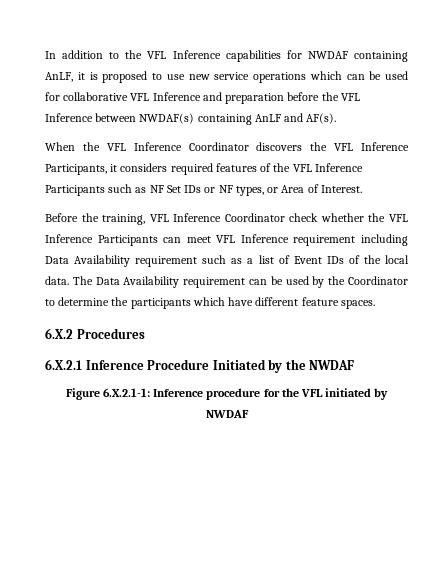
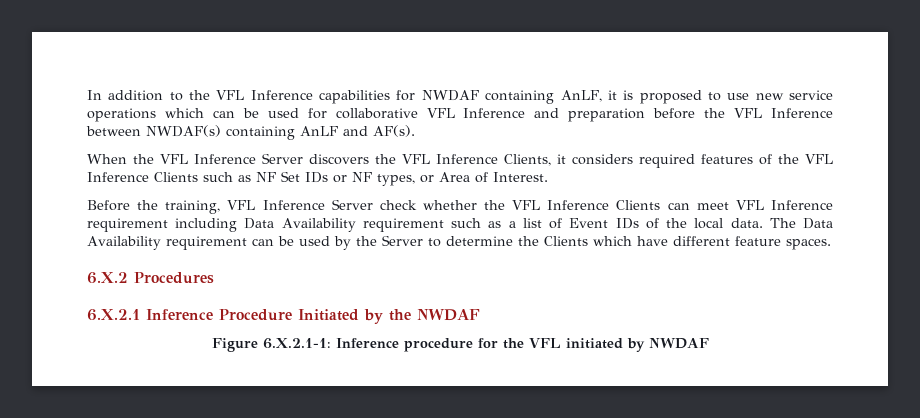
[188,142,249,151] Coordinator -> [262,153,303,164] Server
[45,164,107,175] Participants, -> [504,154,551,166] Clients,
[45,185,105,196] Participants -> [154,172,198,182] Clients
[224,213,285,222] Coordinator -> [331,199,373,210] Server
[97,235,158,246] Participants -> [616,200,661,210] Clients
[347,276,408,285] Coordinator -> [381,235,423,246] Server
[130,298,191,309] participants -> [543,236,588,246] Clients

